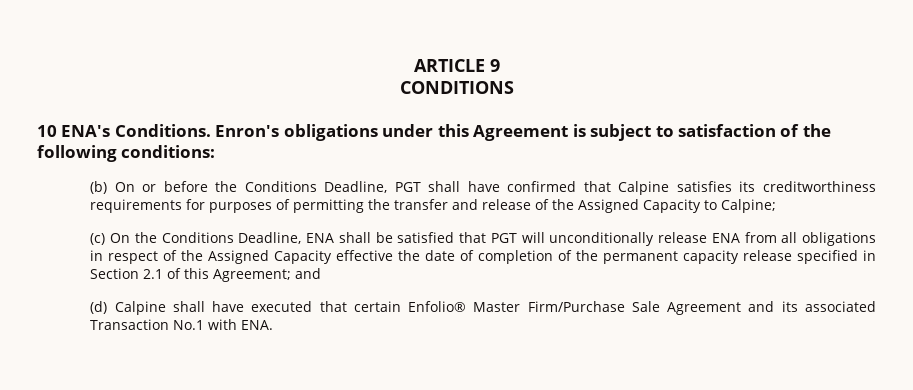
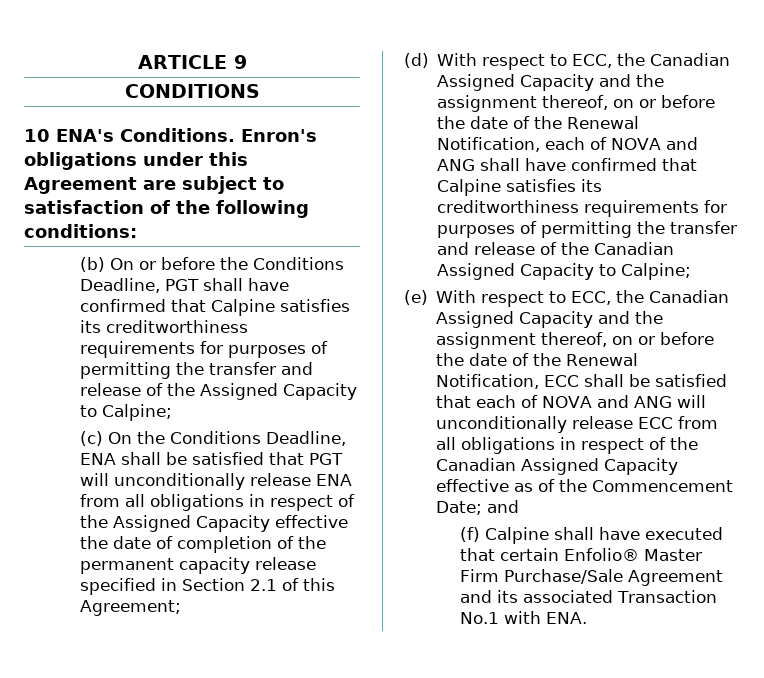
[572,124,586,137] is -> [143,180,176,190] are
(292, 275) none -> [404,53,731,70] [437,74,665,91] [437,95,716,112] [437,116,640,129] [437,137,699,152] [437,158,698,171] [437,179,603,196] [437,200,728,217] [437,221,738,238] [437,242,675,255] [437,263,692,280] [404,290,730,307] [436,311,664,328] [436,332,715,349] [436,353,639,366] [436,374,728,389] [436,395,707,408] [436,416,719,433] [436,437,699,454] [436,458,679,475] [436,479,734,492] [436,501,483,515] // (d) With respect to ECC, the Canadian Assigned Capacity and the assignment thereof, on or before the date of the Renewal Notification, each of NOVA and ANG shall have confirmed that Calpine satisfies its creditworthiness requirements for purposes of permitting the transfer and release of the Canadian Assigned Capacity to Calpine; // (e) With respect to ECC, the Canadian Assigned Capacity and the assignment thereof, on or before the date of the Renewal Notification, ECC shall be satisfied that each of NOVA and ANG will unconditionally release ECC from all obligations in respect of the Canadian Assigned Capacity effective as of the Commencement Date;
[90,301,108,314] (d) -> [459,527,480,542] (f)
[527,301,660,312] Firm/Purchase Sale -> [459,569,623,584] Firm Purchase/Sale

